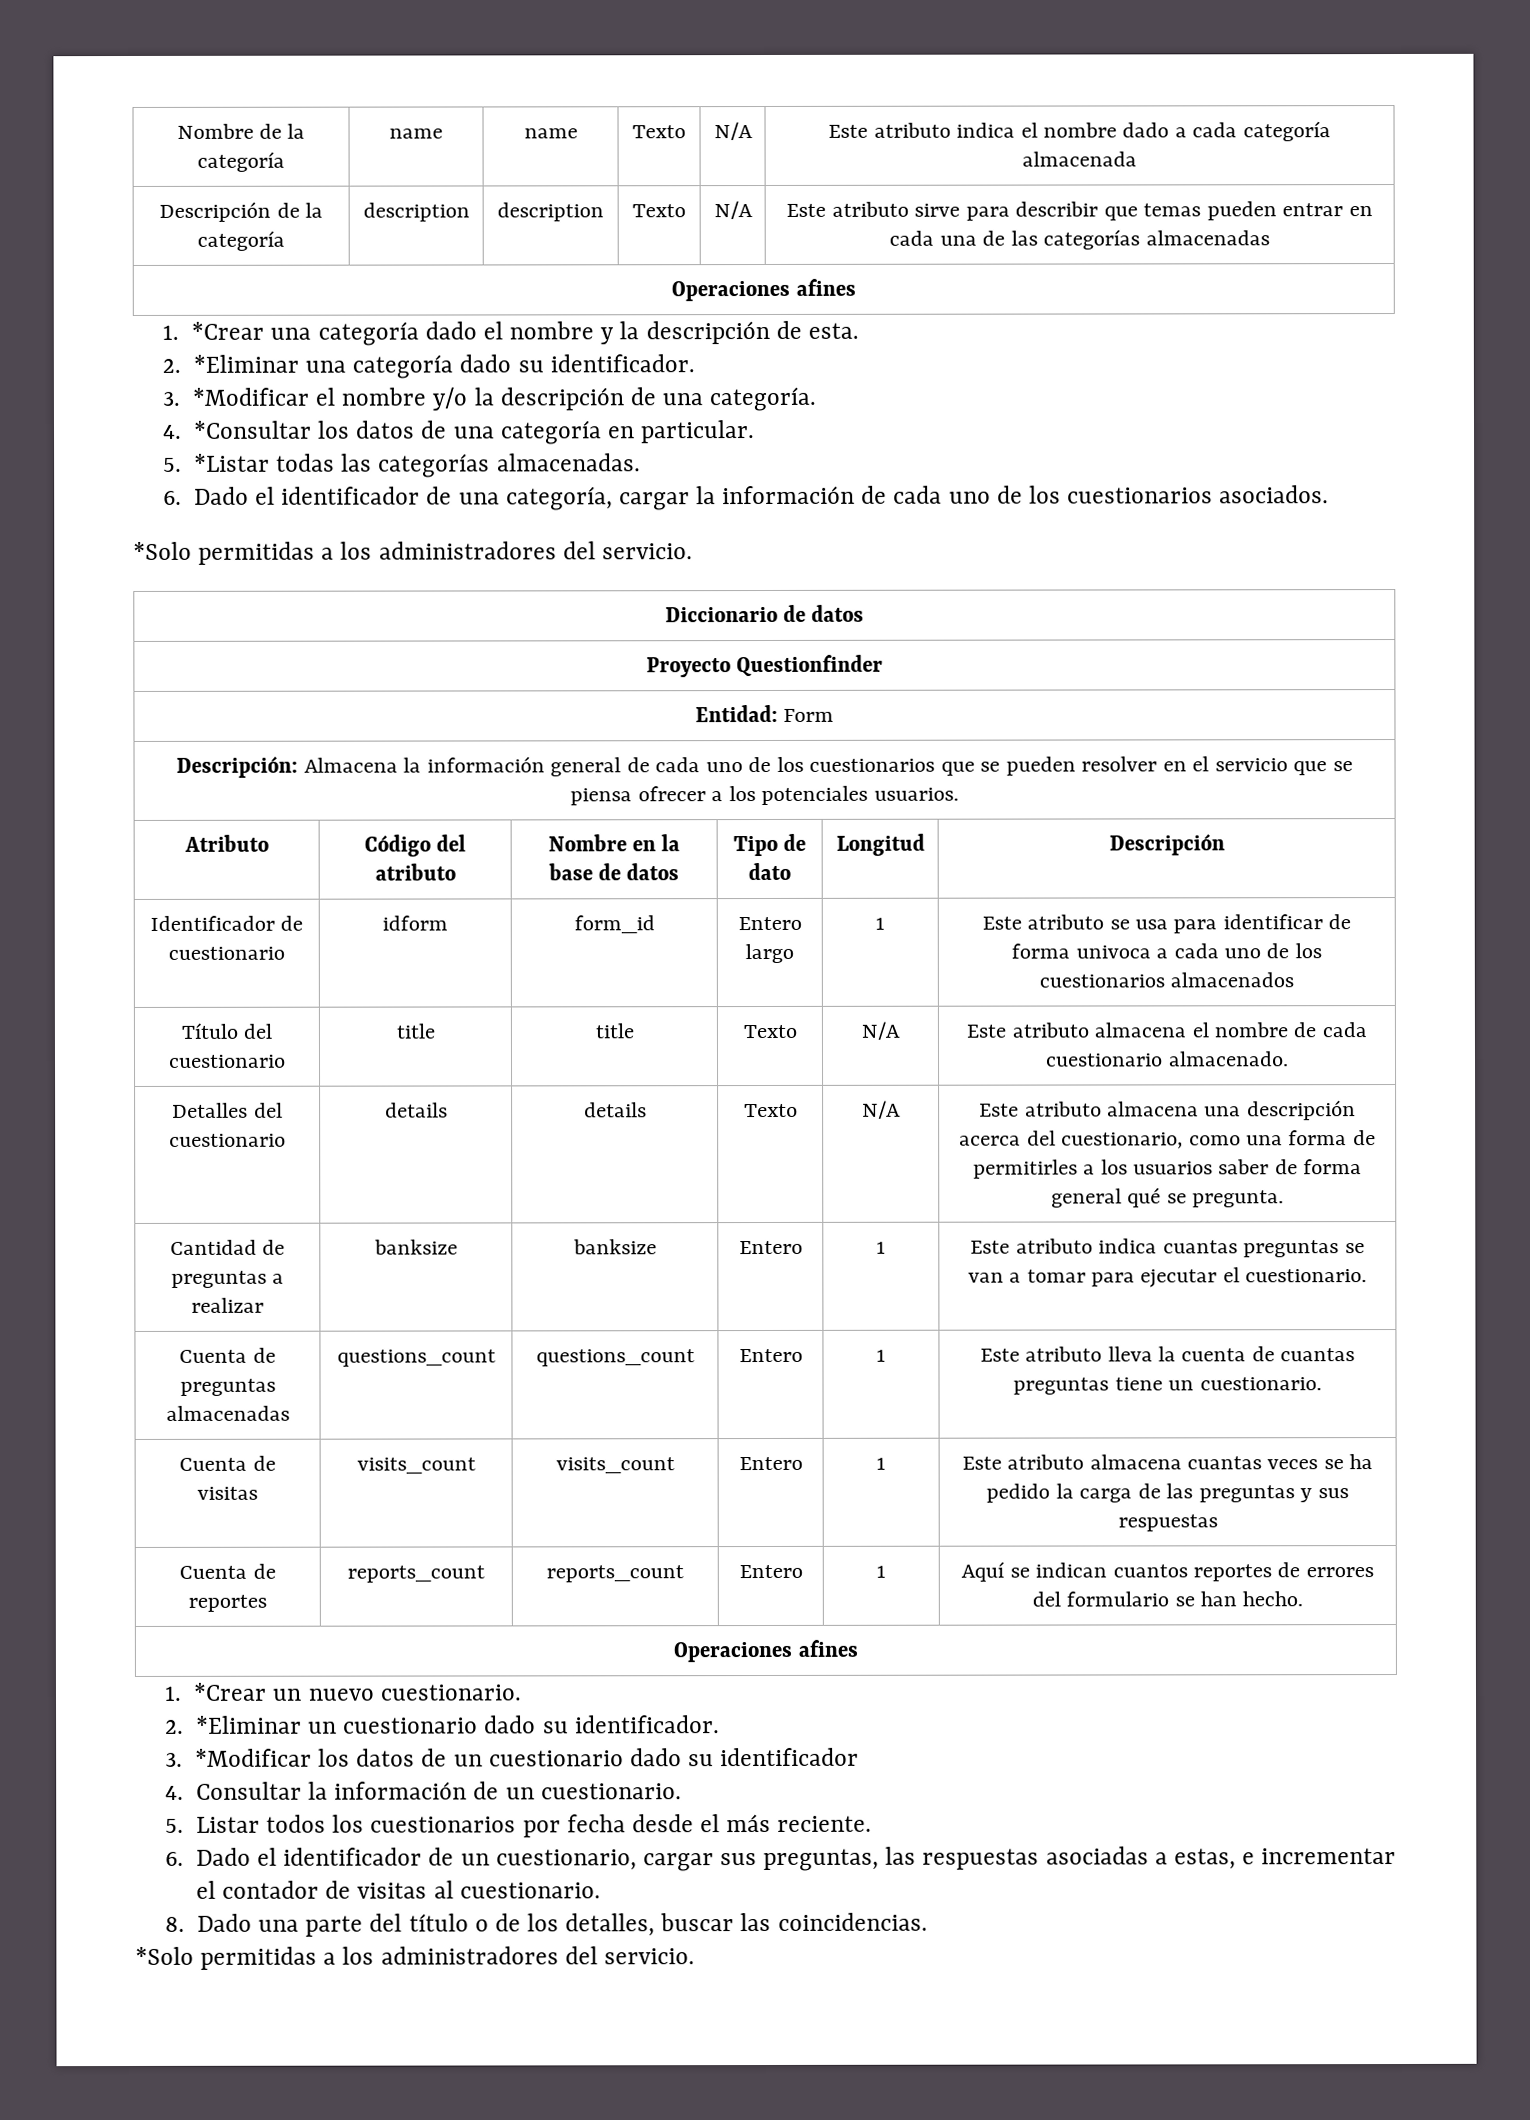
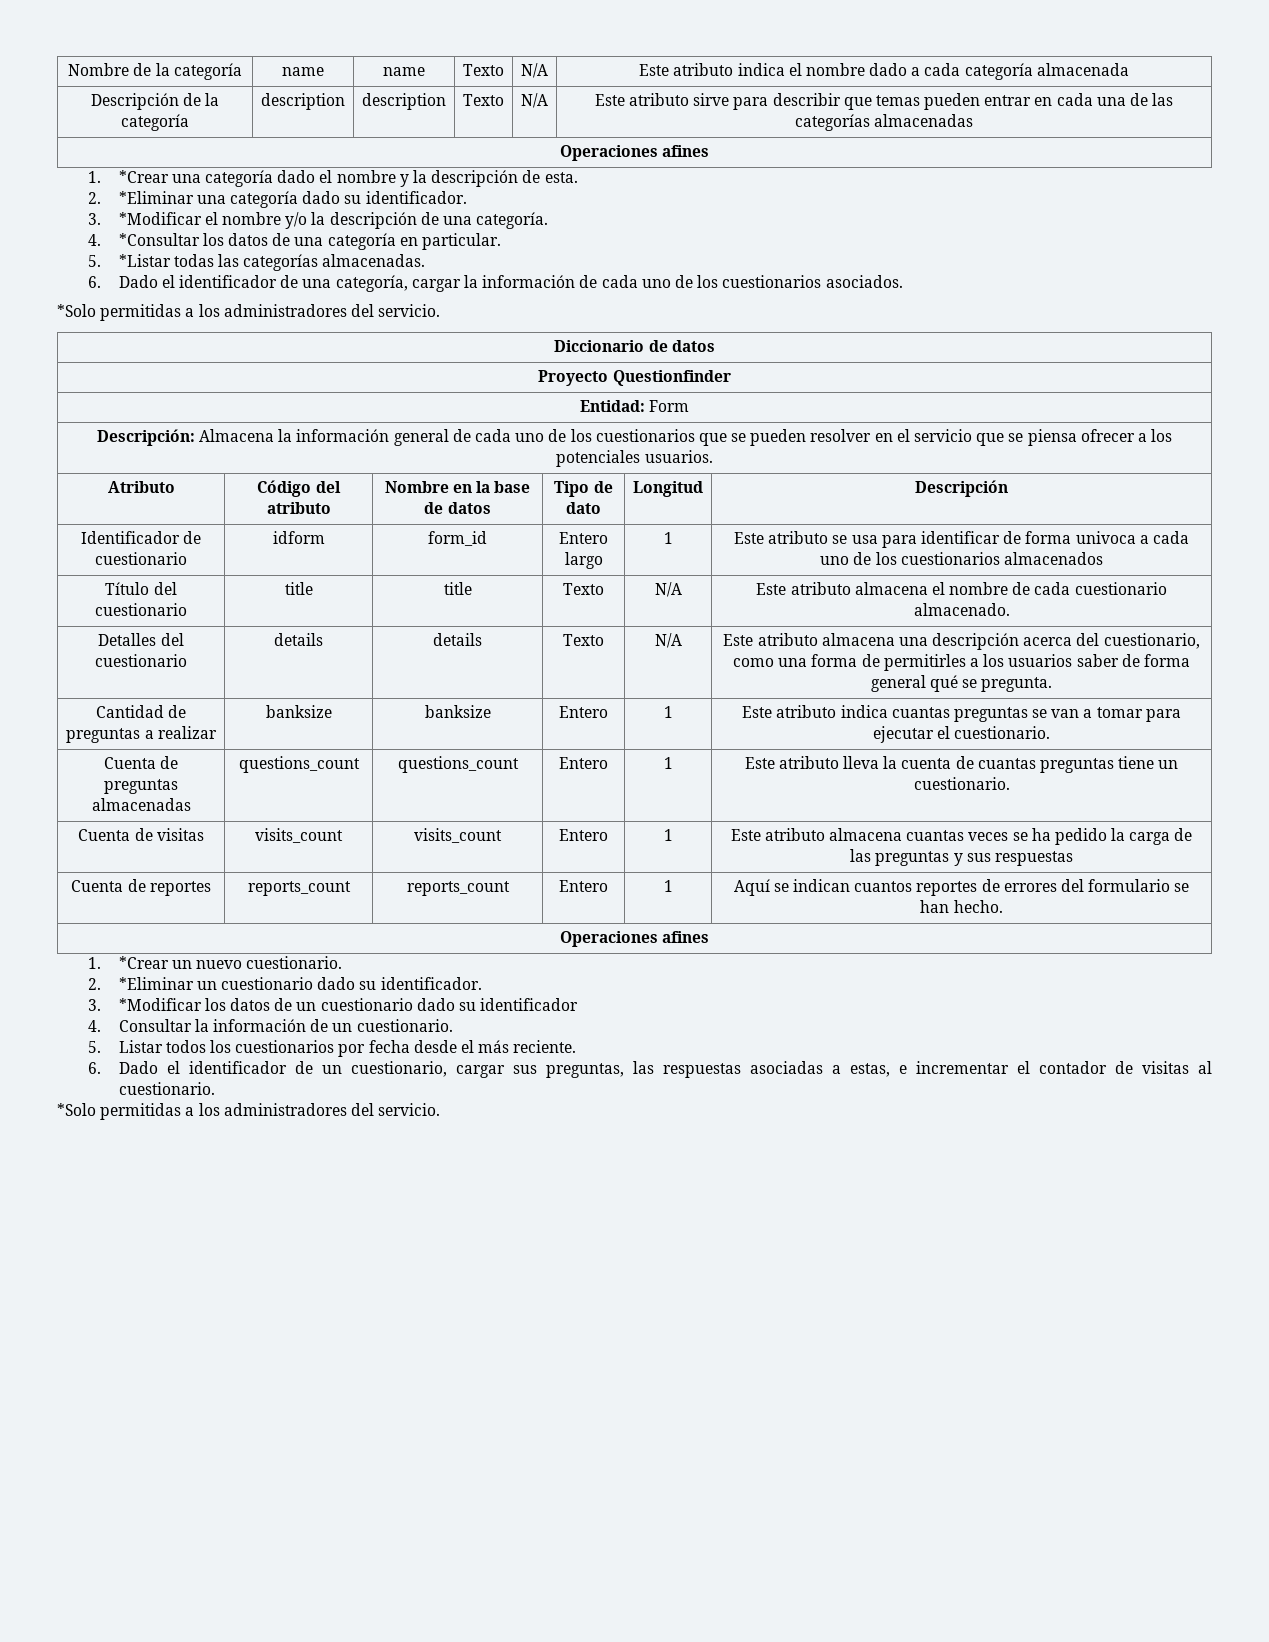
[164,1912,928,1937] // 8. Dado una parte del título o de los detalles, buscar las coincidencias. -> (215, 1088) none

